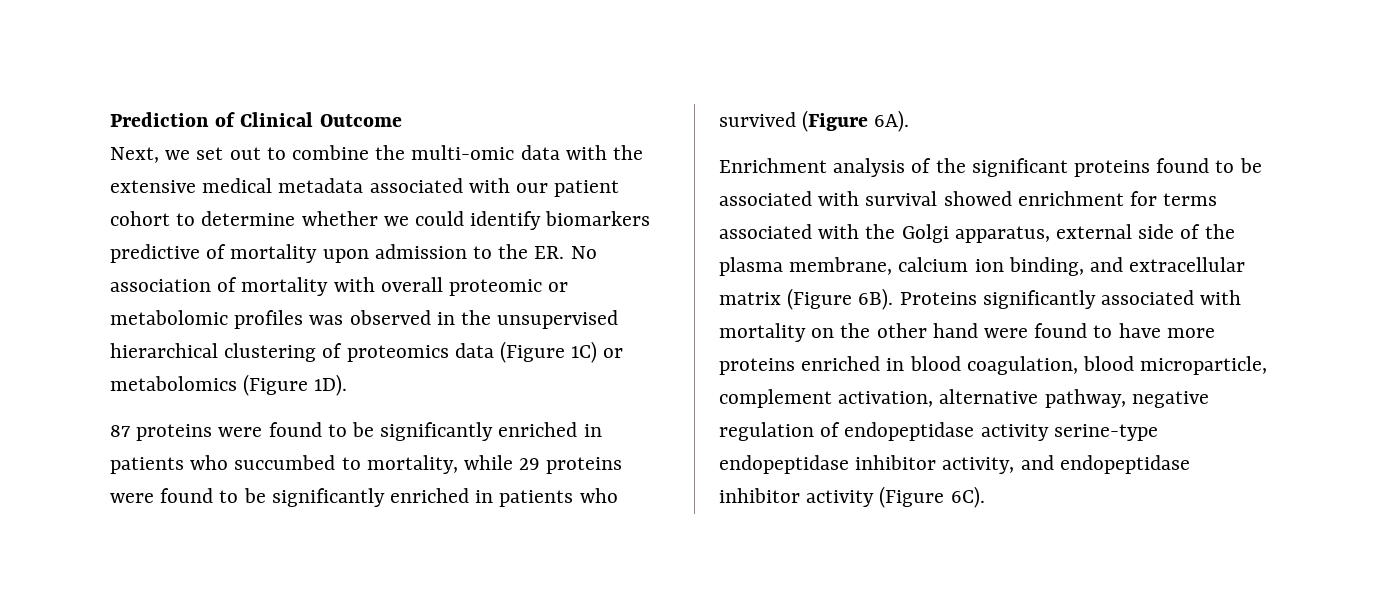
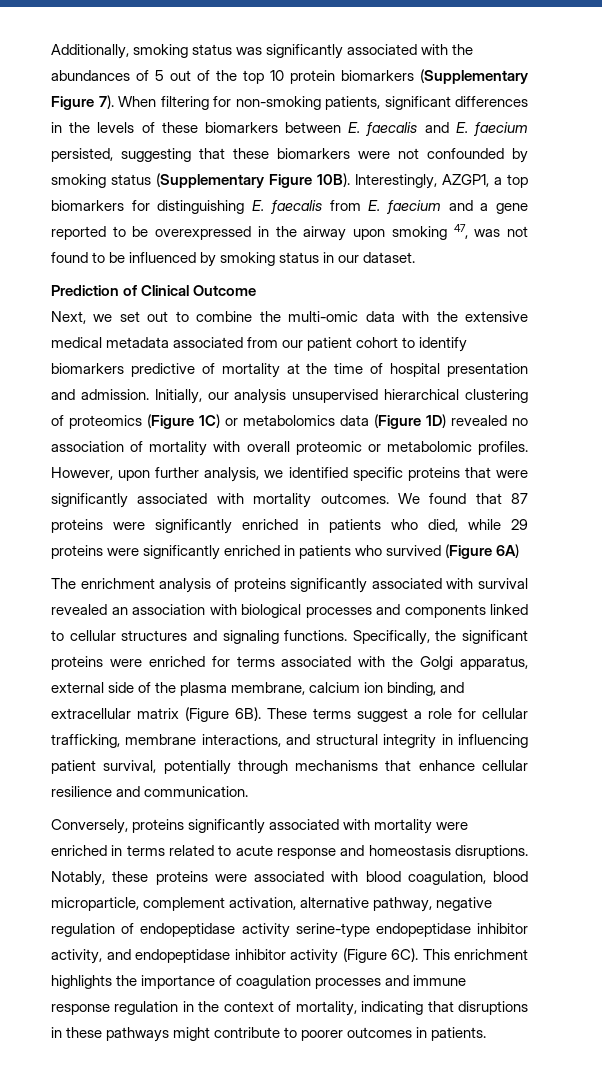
(110, 119) none -> [51,44,474,59] [51,69,528,84] [51,95,528,110] [51,122,528,136] [51,148,528,163] [51,173,528,189] [51,200,528,214] [51,224,528,241] [51,252,416,267] Additionally, smoking status was significantly associated with the abundances of 5 out of the top 10 protein biomarkers (Supplementary Figure 7). When filtering for non-smoking patients, significant differences in the levels of these biomarkers between E. faecalis and E. faecium persisted, suggesting that these biomarkers were not confounded by smoking status (Supplementary Figure 10B). Interestingly, AZGP1, a top biomarkers for distinguishing E. faecalis from E. faecium and a gene reported to be overexpressed in the airway upon smoking 47, was not found to be influenced by smoking status in our dataset. //
[468,178,510,193] with -> [247,337,279,348] from
[201,211,465,226] determine whether we could -> (416, 342) none
[322,244,597,263] upon admission to the ER. No -> [286,363,529,377] [51,389,529,404] [51,414,528,429] at the time of hospital presentation and admission. Initially, our analysis unsupervised hierarchical clustering of proteomics (Figure 1C) or metabolomics data (Figure 1D) revealed no
[234,310,619,329] [110,341,624,363] [110,374,348,396] [110,422,602,441] [110,455,458,474] profiles was observed in the unsupervised hierarchical clustering of proteomics data (Figure 1C) or metabolomics (Figure 1D). // 87 proteins were found to be significantly enriched in patients who succumbed to mortality, -> [478,441,528,455] [51,467,528,482] [51,493,528,508] [51,519,458,534] profiles. However, upon further analysis, we identified specific proteins that were significantly associated with mortality outcomes. We found that 87 proteins were significantly enriched in patients who died,
[160,488,266,503] found to be -> (140, 552) none
[874,110,910,132] [719,158,1262,177] [719,191,1124,206] 6A). // Enrichment analysis of the significant proteins found to be associated with survival showed enrichment -> [496,544,520,558] [51,578,528,593] [51,604,528,618] [51,630,528,645] [51,656,205,670] 6A) // The enrichment analysis of proteins significantly associated with survival revealed an association with biological processes and components linked to cellular structures and signaling functions. Specifically, the significant proteins were enriched
[899,290,1242,309] [719,323,1215,342] [719,356,905,375] Proteins significantly associated with mortality on the other hand were found to have more proteins enriched in -> [267,708,528,722] [51,734,529,749] [51,760,528,775] [51,786,249,797] [51,819,469,834] [51,845,528,859] [51,871,359,886] These terms suggest a role for cellular trafficking, membrane interactions, and structural integrity in influencing patient survival, potentially through mechanisms that enhance cellular resilience and communication. // Conversely, proteins significantly associated with mortality were enriched in terms related to acute response and homeostasis disruptions. Notably, these proteins were associated with
(985, 497) none -> [422,949,528,960] [51,975,467,989] [51,1001,529,1016] [51,1027,487,1042] This enrichment highlights the importance of coagulation processes and immune response regulation in the context of mortality, indicating that disruptions in these pathways might contribute to poorer outcomes in patients.

